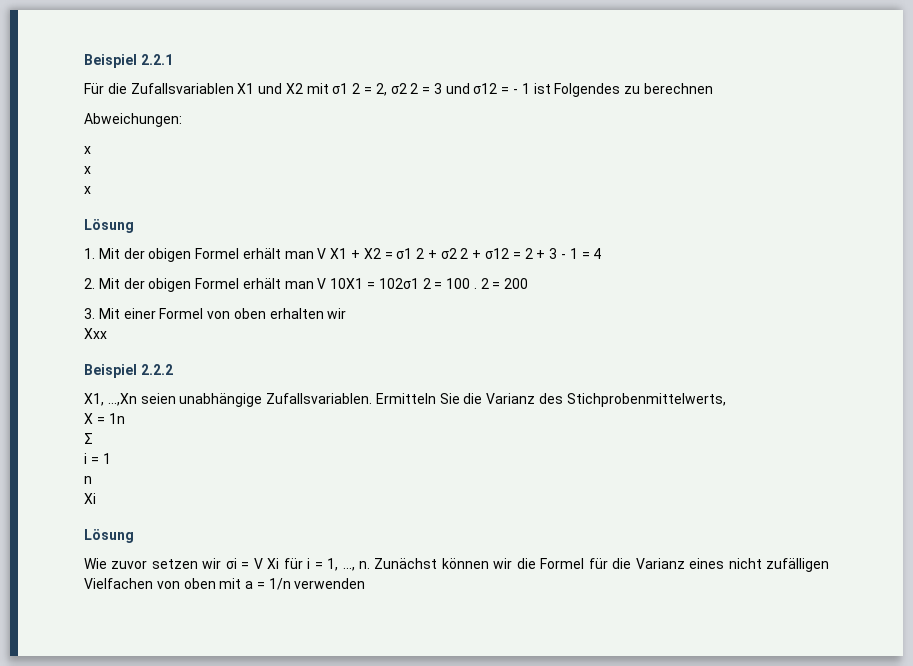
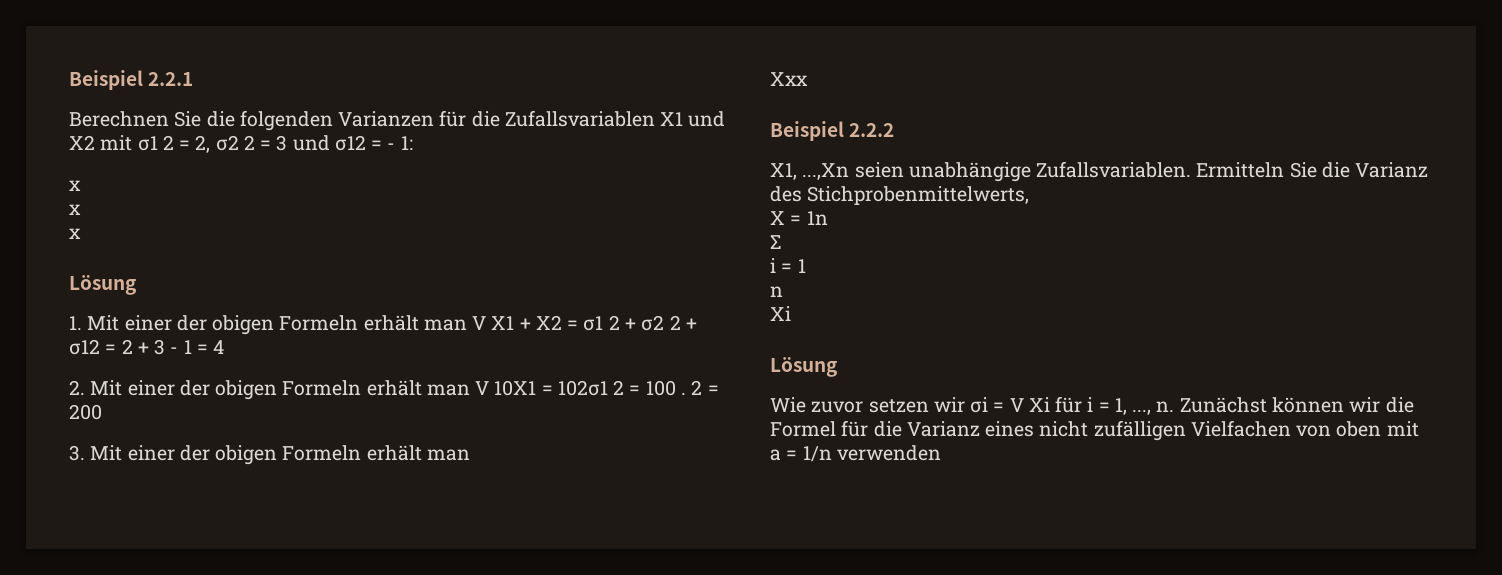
[84,83,104,94] Für -> [69,110,467,131] Berechnen Sie die folgenden Varianzen für
[521,83,713,97] [84,113,182,127] 1 ist Folgendes zu berechnen // Abweichungen: -> [400,136,413,150] 1:
[123,248,240,262] der obigen Formel -> [124,315,359,335] einer der obigen Formeln
[123,278,240,292] der obigen Formel -> [127,380,362,400] einer der obigen Formeln
[159,308,347,319] Formel von oben erhalten wir -> [179,445,470,465] der obigen Formeln erhält man

